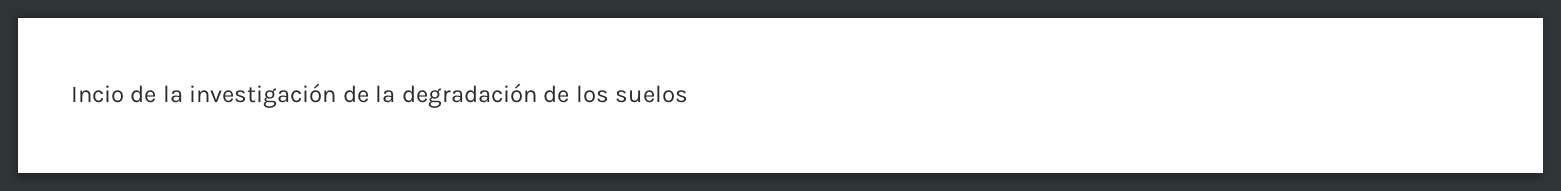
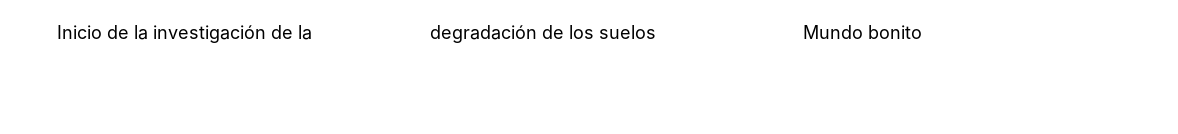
[71,85,124,103] Incio -> [57,25,102,39] Inicio
(689, 94) none -> [803,25,922,39] // Mundo bonito

